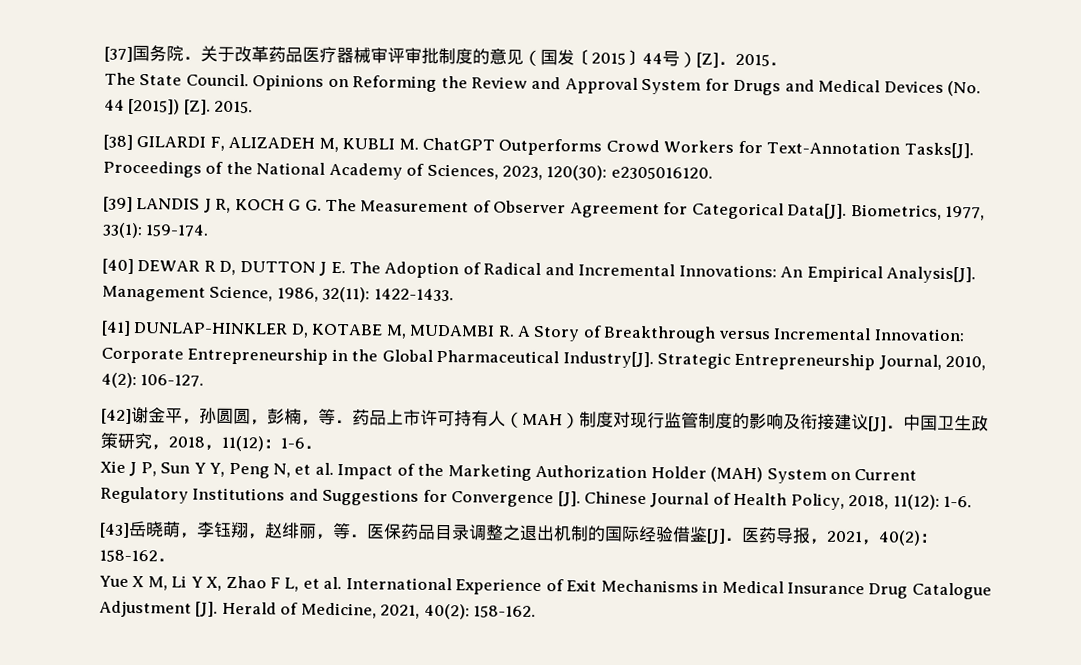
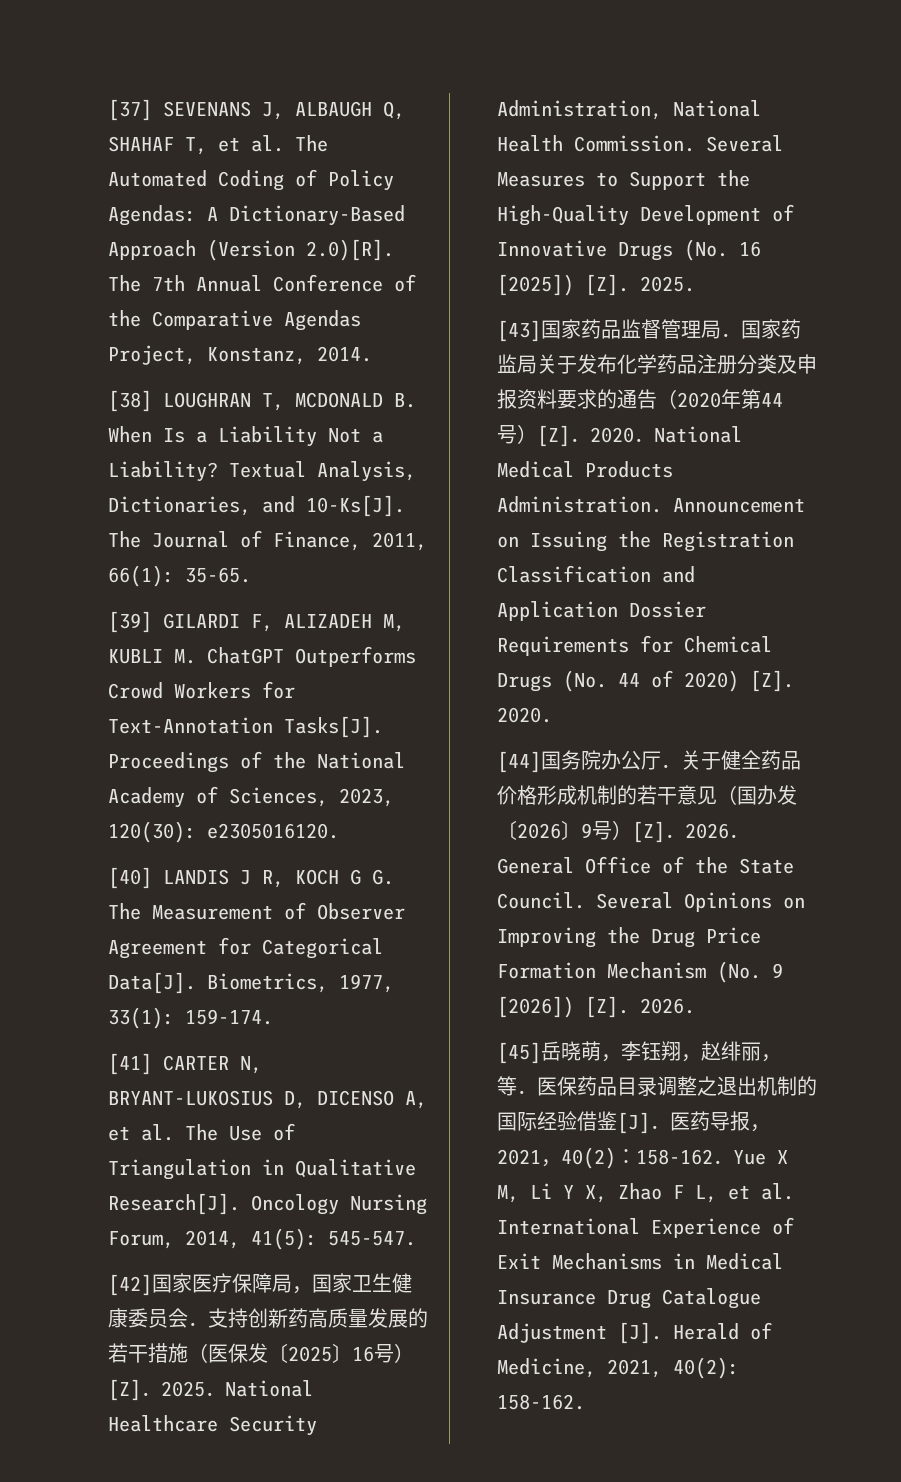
[131,44,787,68] [103,72,982,97] [103,98,254,115] [102,134,133,151] 国务院．关于改革药品医疗器械审评审批制度的意见（国发〔2015〕44号）[Z]．2015． // The State Council. Opinions on Reforming the Review and Approval System for Drugs and Medical Devices (No. 44 [2015]) [Z]. 2015. // [38] -> [163,101,406,120] [108,135,329,155] [108,169,395,191] [108,205,406,226] [108,239,395,261] [108,274,417,292] [108,310,362,331] [108,345,373,365] [108,390,417,412] [108,426,384,447] [108,461,417,482] [108,495,406,517] [108,530,428,551] [108,565,252,587] [108,611,153,633] SEVENANS J, ALBAUGH Q, SHAHAF T, et al. The Automated Coding of Policy Agendas: A Dictionary-Based Approach (Version 2.0)[R]. The 7th Annual Conference of the Comparative Agendas Project, Konstanz, 2014. // [38] LOUGHRAN T, MCDONALD B. When Is a Liability Not a Liability? Textual Analysis, Dictionaries, and 10-Ks[J]. The Journal of Finance, 2011, 66(1): 35-65. // [39]
[102,196,133,213] [39] -> [108,867,153,889] [40]
[101,258,977,284] [101,285,454,303] [100,320,965,343] [100,347,987,371] [100,372,205,389] [100,406,989,432] [99,432,322,452] [99,460,918,484] [99,486,973,510] [98,522,130,538] [40] DEWAR R D, DUTTON J E. The Adoption of Radical and Incremental Innovations: An Empirical Analysis[J]. Management Science, 1986, 32(11): 1422-1433. // [41] DUNLAP-HINKLER D, KOTABE M, MUDAMBI R. A Story of Breakthrough versus Incremental Innovation: Corporate Entrepreneurship in the Global Pharmaceutical Industry[J]. Strategic Entrepreneurship Journal, 2010, 4(2): 106-127. // [42]谢金平，孙圆圆，彭楠，等．药品上市许可持有人（MAH）制度对现行监管制度的影响及衔接建议[J]．中国卫生政策研究，2018，11(12)：1-6． // Xie J P, Sun Y Y, Peng N, et al. Impact of the Marketing Authorization Holder (MAH) System on Current Regulatory Institutions and Suggestions for Convergence [J]. Chinese Journal of Health Policy, 2018, 11(12): 1-6. // [43] -> [108,1053,263,1075] [108,1090,428,1109] [108,1123,296,1141] [108,1159,417,1180] [108,1193,428,1215] [108,1228,417,1250] [108,1273,413,1296] [108,1308,429,1328] [108,1343,415,1363] [108,1379,314,1401] [108,1415,318,1436] [497,100,762,120] [497,135,784,152] [497,170,751,190] [497,204,795,226] [497,239,762,261] [497,274,696,296] [497,319,802,342] [497,354,818,374] [497,389,784,409] [497,424,743,447] [497,461,674,478] [497,496,806,513] [497,531,795,552] [497,565,696,583] [497,601,707,621] [497,635,773,656] [497,670,795,692] [497,707,553,723] [497,750,802,773] [497,785,798,805] [497,820,750,843] [497,856,795,874] [497,892,806,912] [497,927,762,948] [497,961,784,983] [497,996,696,1018] [497,1042,542,1064] [41] CARTER N, BRYANT-LUKOSIUS D, DICENSO A, et al. The Use of Triangulation in Qualitative Research[J]. Oncology Nursing Forum, 2014, 41(5): 545-547. // [42]国家医疗保障局，国家卫生健康委员会．支持创新药高质量发展的若干措施（医保发〔2025〕16号）[Z]．2025．National Healthcare Security Administration, National Health Commission. Several Measures to Support the High-Quality Development of Innovative Drugs (No. 16 [2025]) [Z]. 2025. // [43]国家药品监督管理局．国家药监局关于发布化学药品注册分类及申报资料要求的通告（2020年第44号）[Z]．2020．National Medical Products Administration. Announcement on Issuing the Registration Classification and Application Dossier Requirements for Chemical Drugs (No. 44 of 2020) [Z]. 2020. // [44]国务院办公厅．关于健全药品价格形成机制的若干意见（国办发〔2026〕9号）[Z]．2026．General Office of the State Council. Several Opinions on Improving the Drug Price Formation Mechanism (No. 9 [2026]) [Z]. 2026. // [45]
(175, 560) // -> (734, 1162) none

